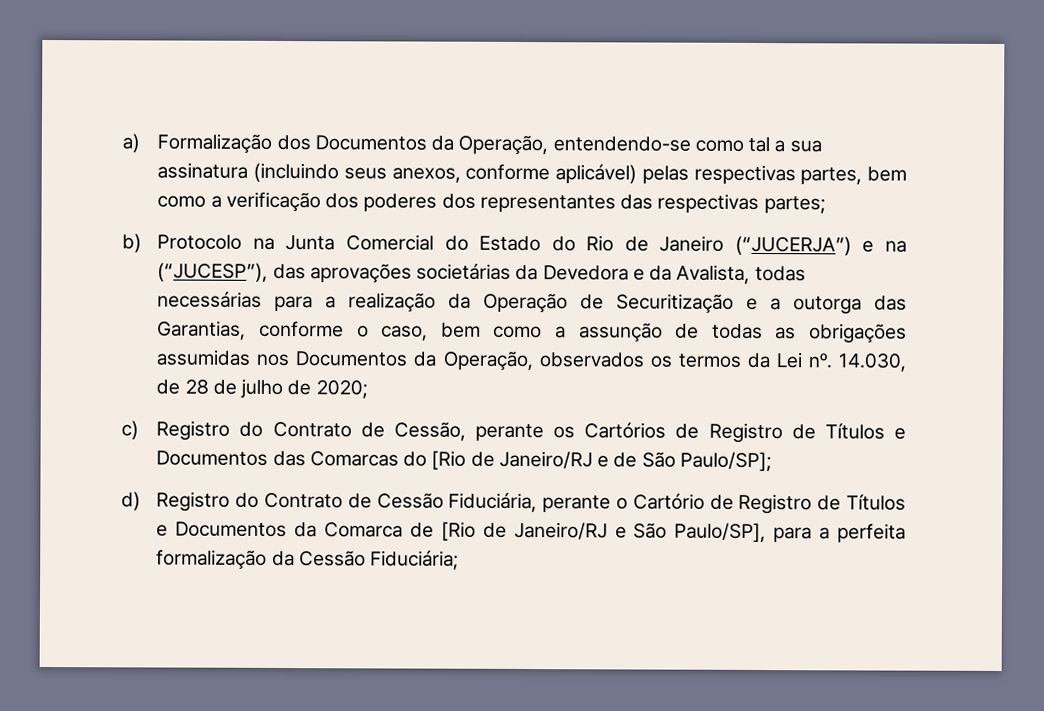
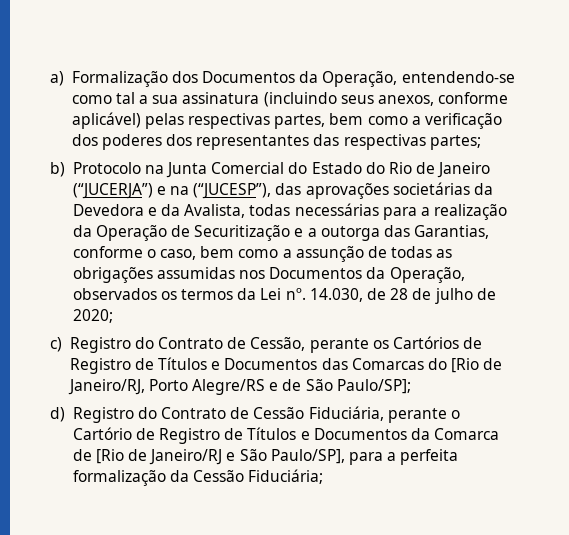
[498,450,593,470] Janeiro/RJ -> [67,379,266,395] Janeiro/RJ, Porto Alegre/RS

